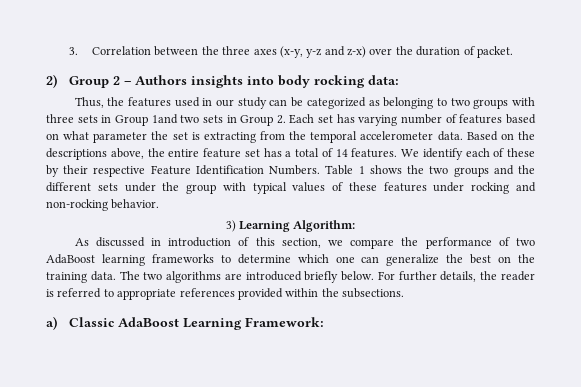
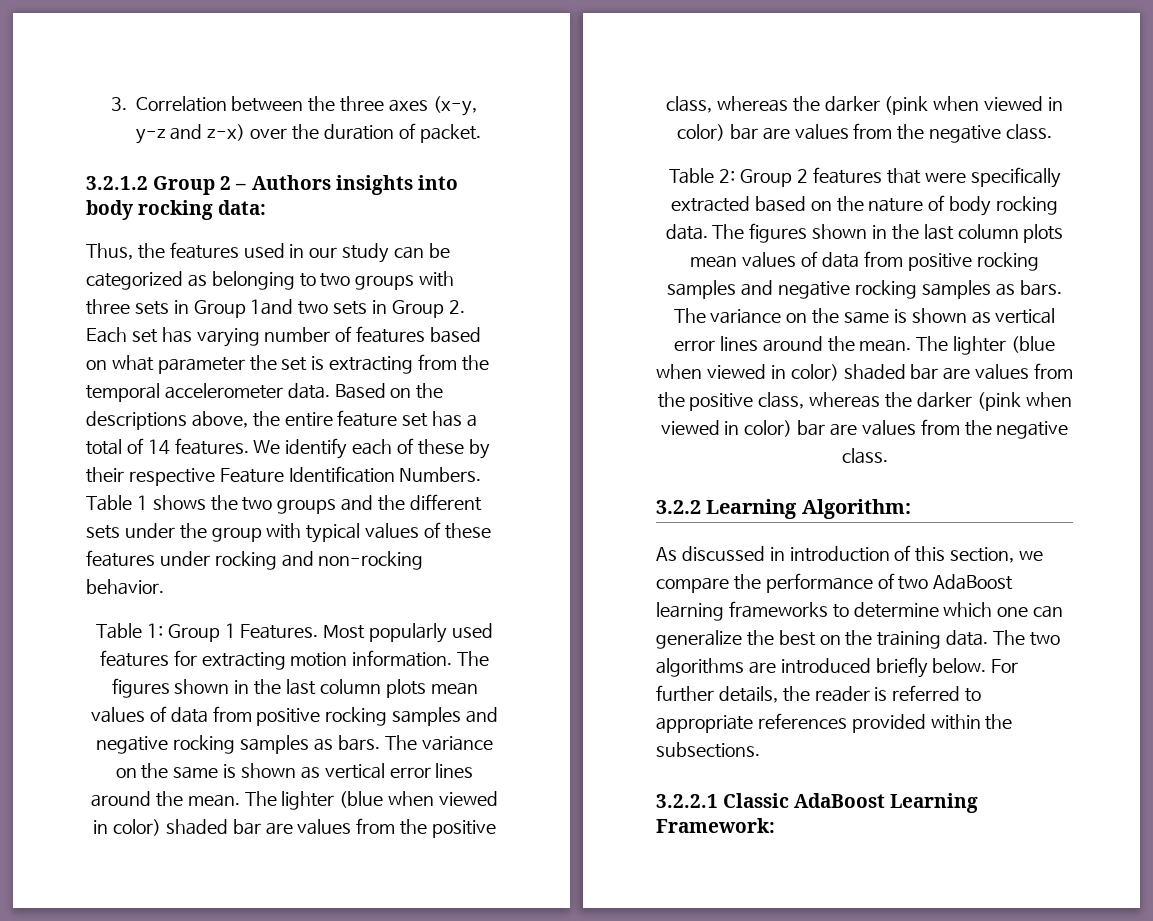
[46,74,57,88] 2) -> [86,176,148,190] 3.2.1.2
[225,220,236,232] 3) -> [95,623,494,643] [99,650,490,670] [111,678,478,698] [91,706,499,726] [96,735,493,754] [115,763,474,779] [90,791,499,810] [93,818,496,838] [666,96,1063,115] [676,123,1053,143] [668,167,1061,188] [670,195,1059,216] [665,223,1064,243] [690,251,1039,271] [667,280,1062,299] [673,308,1056,324] [673,336,1056,355] [656,363,1073,381] [657,392,1072,411] [660,419,1069,439] [841,448,888,464] [656,500,701,514] Table 1: Group 1 Features. Most popularly used features for extracting motion information. The figures shown in the last column plots mean values of data from positive rocking samples and negative rocking samples as bars. The variance on the same is shown as vertical error lines around the mean. The lighter (blue when viewed in color) shaded bar are values from the positive class, whereas the darker (pink when viewed in color) bar are values from the negative class. // Table 2: Group 2 features that were specifically extracted based on the nature of body rocking data. The figures shown in the last column plots mean values of data from positive rocking samples and negative rocking samples as bars. The variance on the same is shown as vertical error lines around the mean. The lighter (blue when viewed in color) shaded bar are values from the positive class, whereas the darker (pink when viewed in color) bar are values from the negative class. // 3.2.2
[46,316,57,330] a) -> [656,794,718,808] 3.2.2.1

